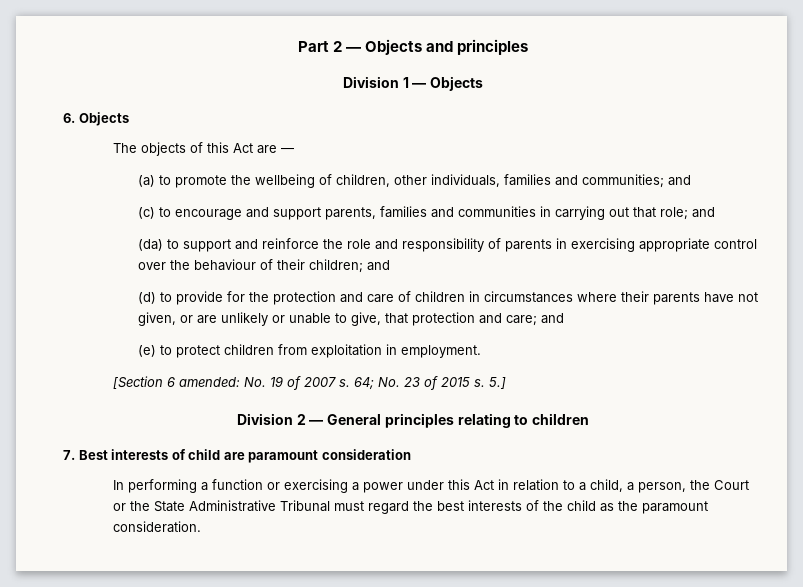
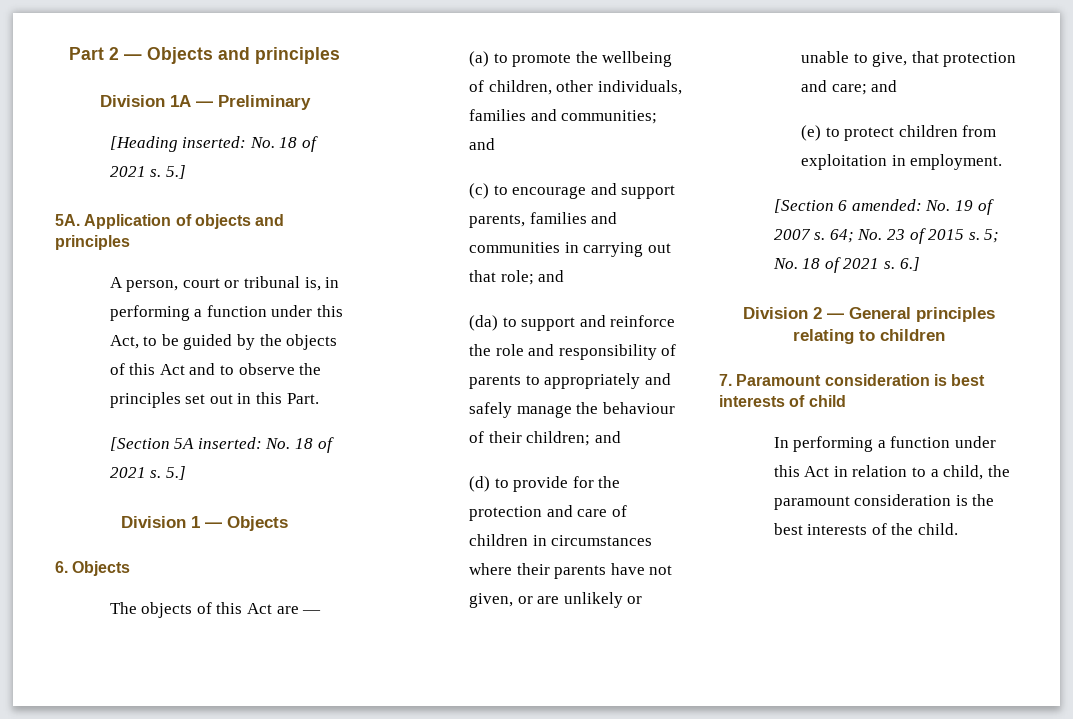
(529, 47) none -> [99,95,311,110] [109,136,318,152] [109,165,186,179] [55,214,285,229] [55,235,130,250] [109,276,340,292] [109,305,343,321] [109,334,338,350] [109,363,322,375] [109,392,319,408] [109,437,334,453] [109,466,186,480] // Division 1A — Preliminary // [Heading inserted: No. 18 of 2021 s. 5.] // 5A. Application of objects and principles // A person, court or tribunal is, in performing a function under this Act, to be guided by the objects of this Act and to observe the principles set out in this Part. // [Section 5A inserted: No. 18 of 2021 s. 5.]
[555,238,757,252] [137,262,166,270] in exercising appropriate control over -> [525,373,671,389] [468,402,572,418] to appropriately and safely manage
[488,377,506,389] 5.] -> [984,229,1000,243] [772,257,920,273] 5; No. 18 of 2021 s. 6.]
[78,450,108,460] Best -> [736,374,986,386] Paramount consideration is best
[223,449,411,463] are paramount consideration -> (846, 401) none
[266,479,403,493] or exercising a power -> (951, 442) none
[626,480,749,493] [112,500,409,514] a person, the Court or the State Administrative Tribunal must regard -> [987,465,1010,477] [773,494,968,510] the paramount consideration is
[566,500,708,514] [112,521,201,533] child as the paramount consideration. -> [917,523,958,535] child.

